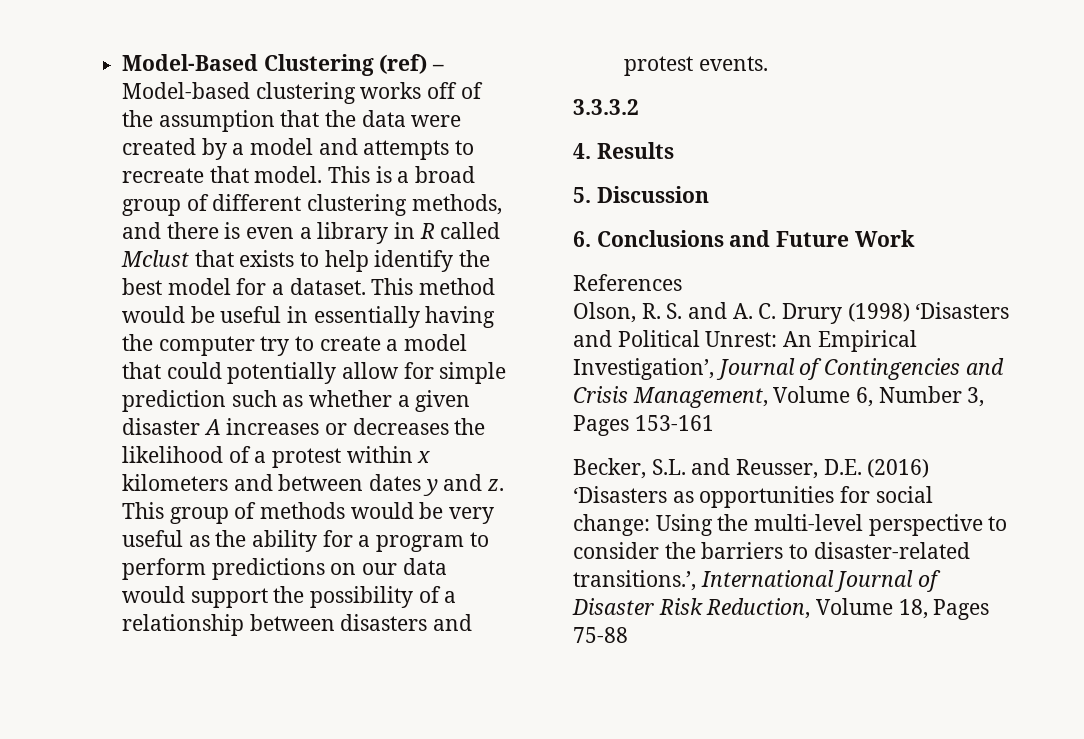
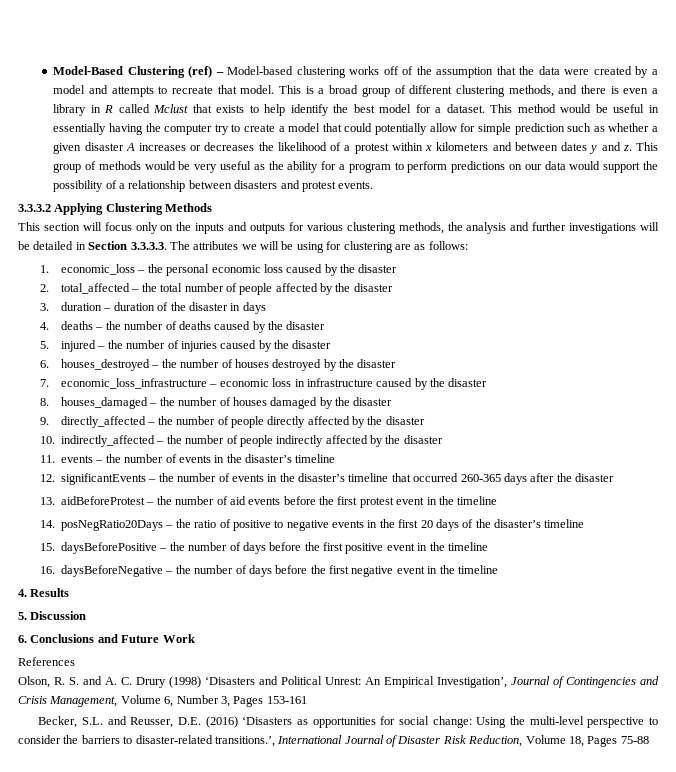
(639, 107) none -> [54,203,213,215] [18,222,660,234] [18,241,468,253] [39,264,398,276] [39,283,393,295] [39,302,266,314] [39,321,326,333] [39,340,332,352] [39,359,397,371] [39,378,488,390] [39,397,393,409] [39,416,425,428] [39,435,443,447] [39,454,336,463] [39,473,615,485] [39,496,498,508] [39,519,585,531] [39,542,488,554] [39,565,498,577] Applying Clustering Methods // This section will focus only on the inputs and outputs for various clustering methods, the analysis and further investigations will be detailed in Section 3.3.3.3. The attributes we will be using for clustering are as follows: // 1. economic_loss – the personal economic loss caused by the disaster // 2. total_affected – the total number of people affected by the disaster // 3. duration – duration of the disaster in days // 4. deaths – the number of deaths caused by the disaster // 5. injured – the number of injuries caused by the disaster // 6. houses_destroyed – the number of houses destroyed by the disaster // 7. economic_loss_infrastructure – economic loss in infrastructure caused by the disaster // 8. houses_damaged – the number of houses damaged by the disaster // 9. directly_affected – the number of people directly affected by the disaster // 10. indirectly_affected – the number of people indirectly affected by the disaster // 11. events – the number of events in the disaster’s timeline // 12. significantEvents – the number of events in the disaster’s timeline that occurred 260-365 days after the disaster // 13. aidBeforeProtest – the number of aid events before the first protest event in the timeline // 14. posNegRatio20Days – the ratio of positive to negative events in the first 20 days of the disaster’s timeline // 15. daysBeforePositive – the number of days before the first positive event in the timeline // 16. daysBeforeNegative – the number of days before the first negative event in the timeline

